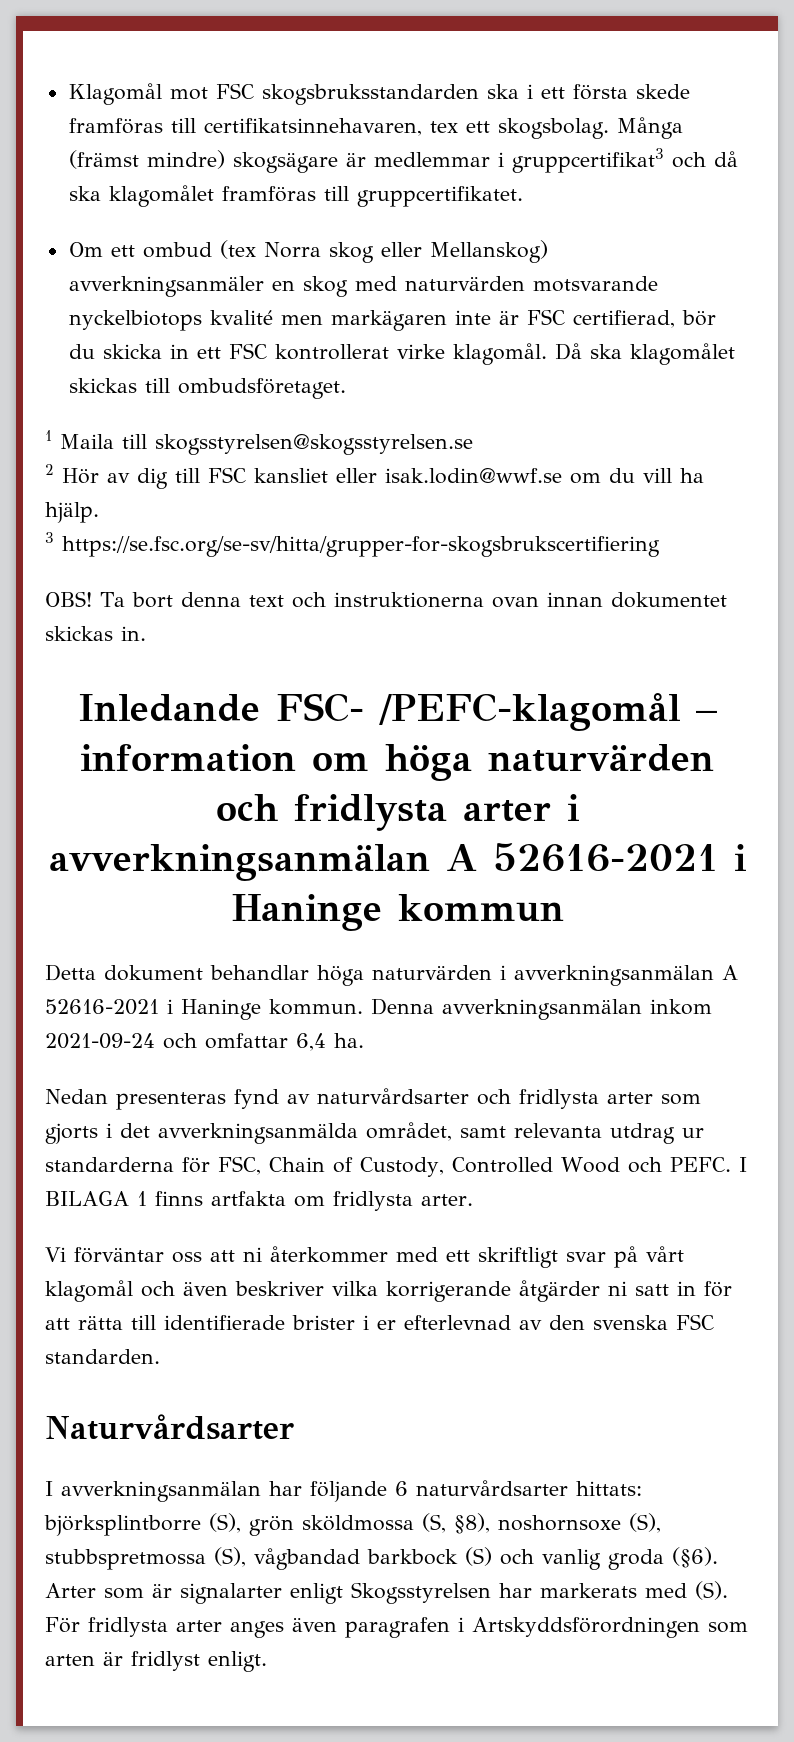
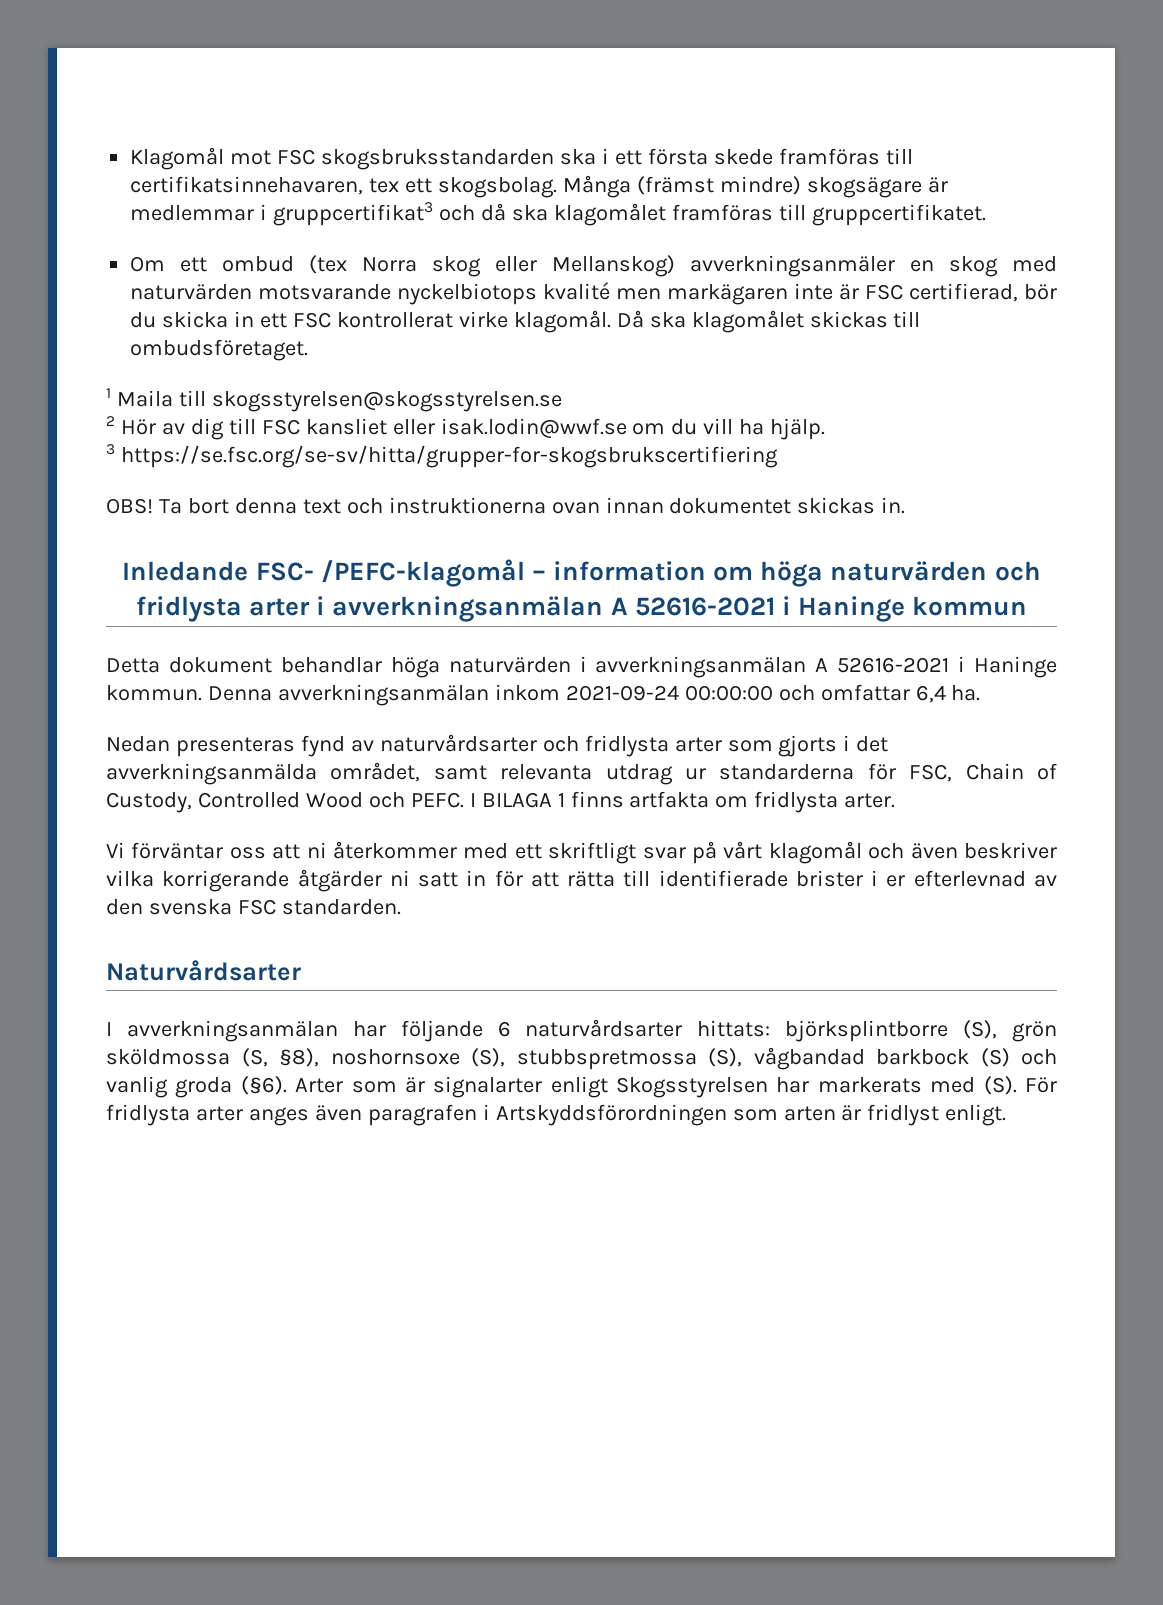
(155, 1041) none -> [684,685,773,701] 00:00:00

